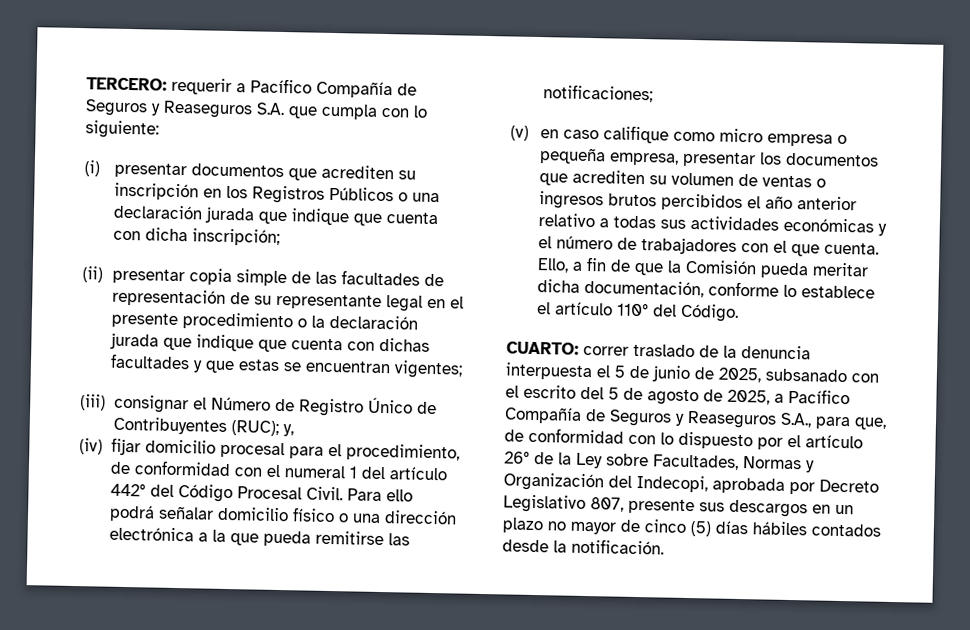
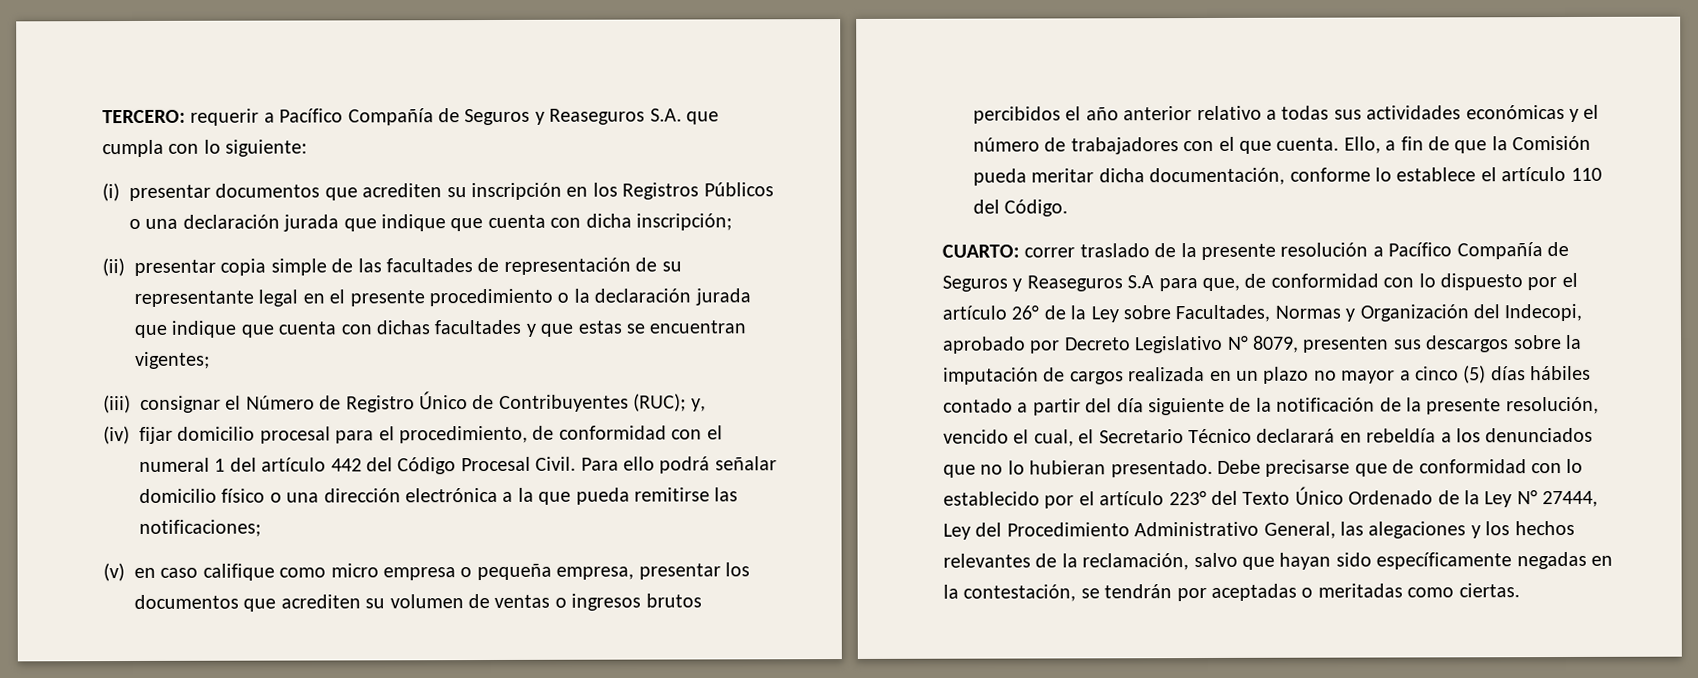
[109,482,146,497] 442° -> [330,458,362,472] 442
[616,302,649,317] 110° -> [1570,167,1602,181] 110
[741,345,811,360] [505,362,879,383] [505,384,850,406] [504,406,812,429] denuncia interpuesta el 5 de junio de 2025, subsanado con el escrito del 5 de agosto de 2025, a Pacífico Compañía de Seguros y Reaseguros S.A., -> [1201,241,1569,261] [942,275,1155,292] presente resolución a Pacífico Compañía de Seguros y Reaseguros S.A
[712,477,785,494] aprobada -> [942,336,1026,354] aprobado
[590,497,808,518] 807, presente sus descargos -> [1226,334,1582,353] [943,367,1206,385] N° 8079, presenten sus descargos sobre la imputación de cargos realizada
[620,519,641,533] de -> [1399,370,1411,381] a
[811,523,881,537] [502,538,664,555] contados desde la notificación. -> [943,396,1599,416] [943,427,1594,447] [943,458,1584,478] [943,486,1599,509] [943,520,1575,540] [943,551,1613,571] [943,583,1520,602] contado a partir del día siguiente de la notificación de la presente resolución, vencido el cual, el Secretario Técnico declarará en rebeldía a los denunciados que no lo hubieran presentado. Debe precisarse que de conformidad con lo establecido por el artículo 223° del Texto Único Ordenado de la Ley N° 27444, Ley del Procedimiento Administrativo General, las alegaciones y los hechos relevantes de la reclamación, salvo que hayan sido específicamente negadas en la contestación, se tendrán por aceptadas o meritadas como ciertas.

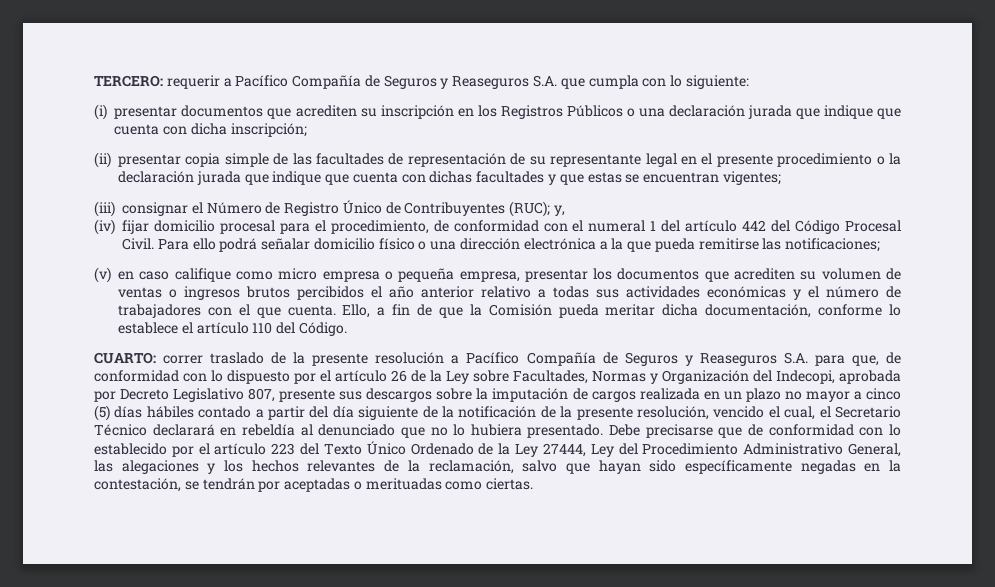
[1127,275,1155,289] S.A -> [783,352,808,364] S.A.
[1011,305,1040,320] 26° -> [391,370,407,382] 26
[942,336,1026,354] aprobado -> [839,370,901,384] aprobada
[1226,335,1390,353] N° 8079, presenten -> [248,388,336,402] 807, presente
[1440,427,1594,443] a los denunciados -> [300,424,396,436] al denunciado
[1029,460,1107,475] hubieran -> [470,424,522,436] hubiera
[1168,491,1207,506] 223° -> [271,443,296,455] 223
[1516,490,1538,505] N° -> (539, 450) none
[1317,583,1403,598] meritadas -> [365,478,442,490] merituadas

